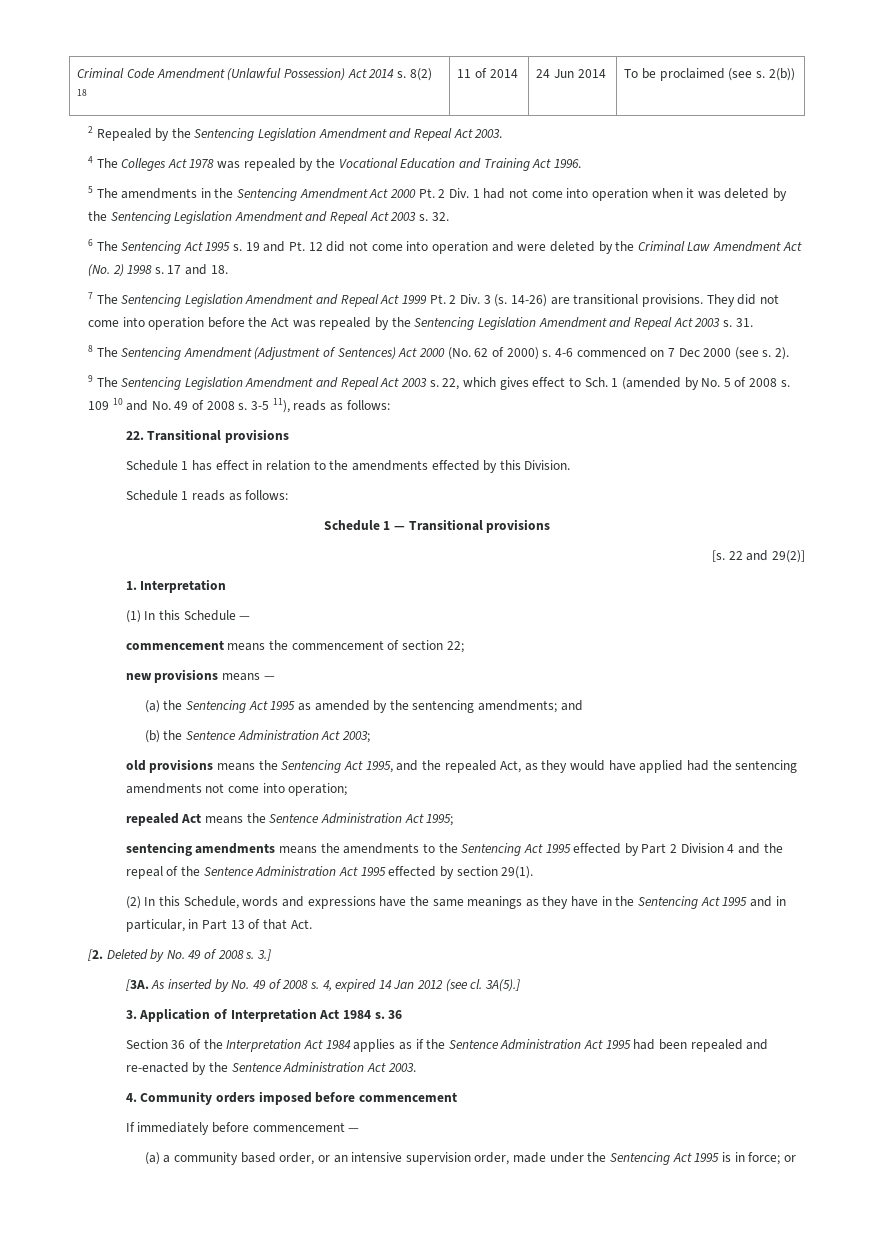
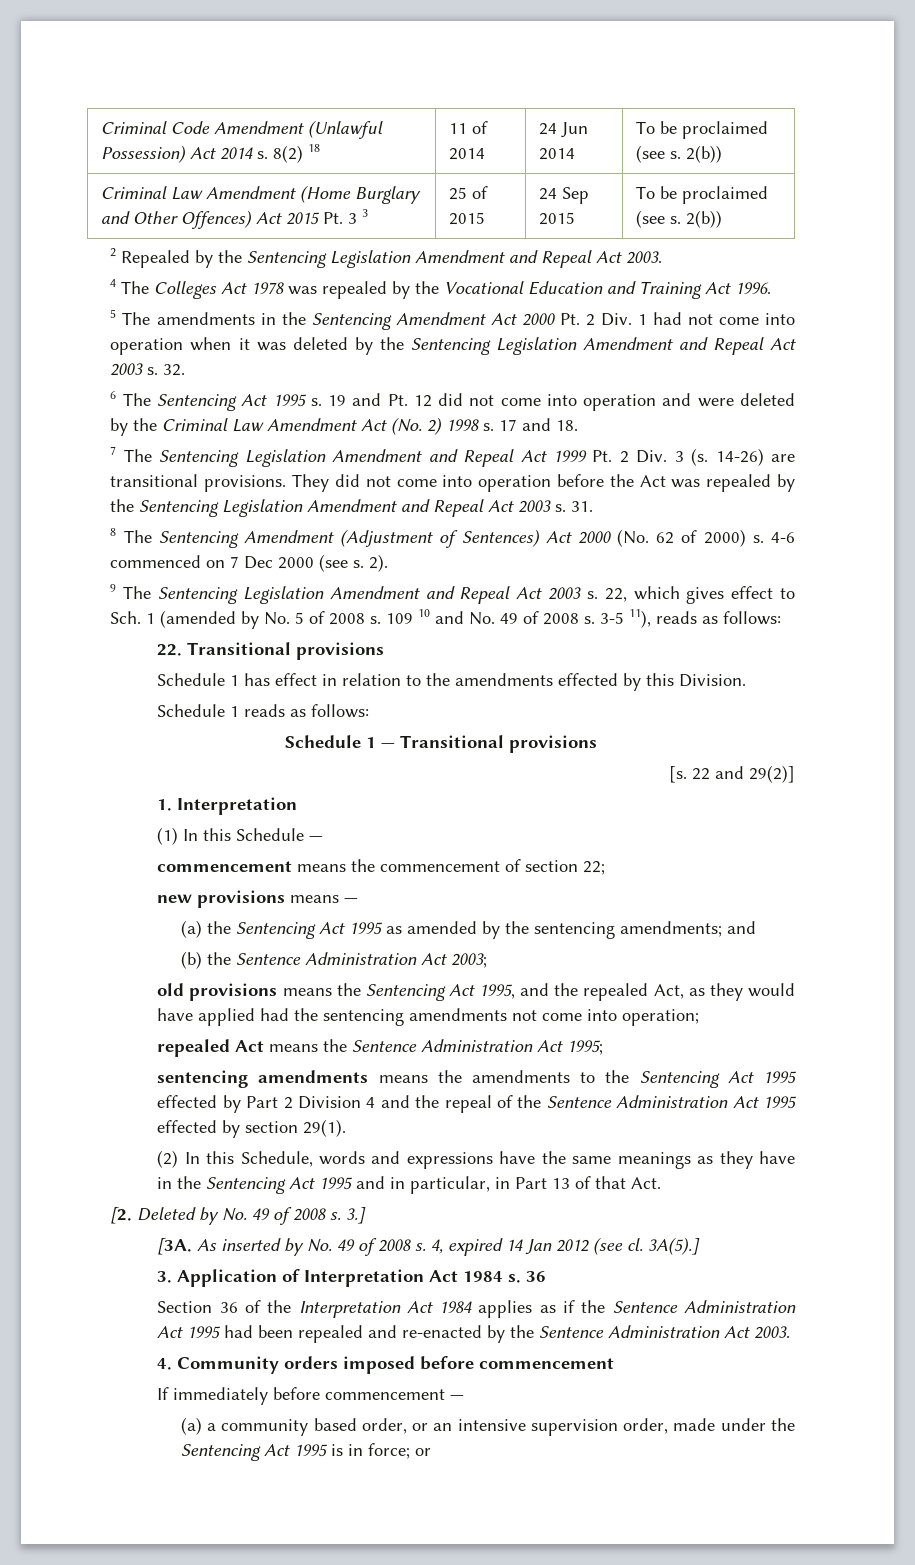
(795, 74) none -> [100,185,421,204] [100,209,368,229] [448,186,488,200] [448,212,485,225] [538,187,589,204] [538,212,575,225] [635,186,768,204] [635,210,722,228] // Criminal Law Amendment (Home Burglary and Other Offences) Act 2015 Pt. 3 3 | 25 of 2015 | 24 Sep 2015 | To be proclaimed (see s. 2(b))

